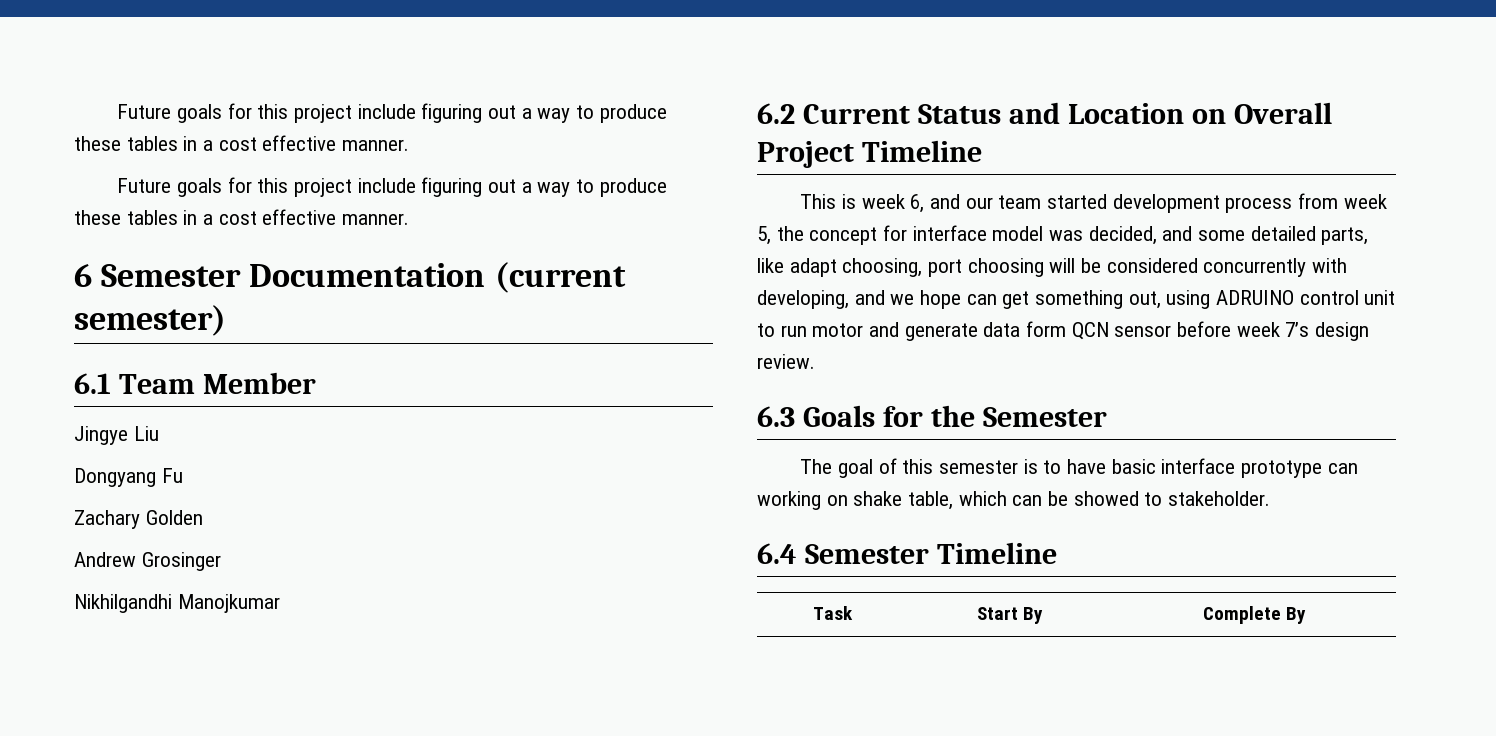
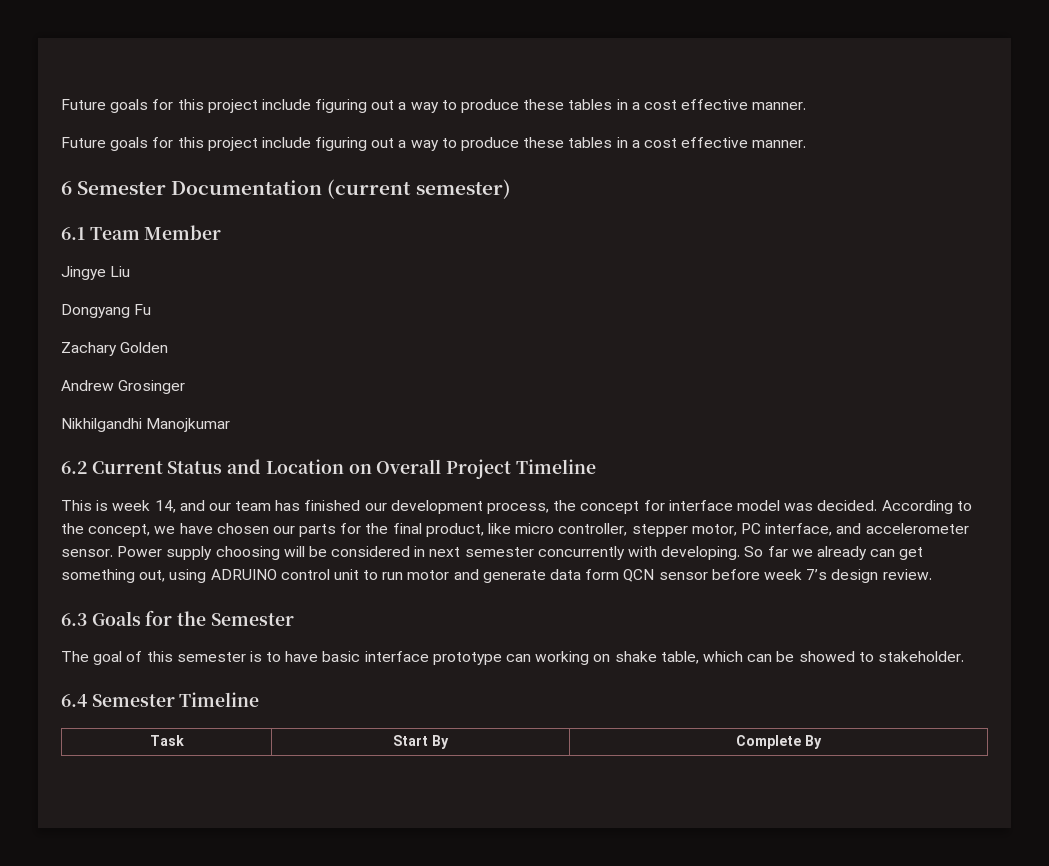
[910,194,925,213] 6, -> [154,500,176,513] 14,
[1047,193,1387,213] [757,226,771,245] started development process from week 5, -> [275,500,550,514] has finished our development process,
[1088,226,1369,245] [757,258,1348,277] [757,290,962,309] decided, and some detailed parts, like adapt choosing, port choosing will be considered concurrently with developing, and we hope -> [817,500,972,514] [61,523,969,537] [61,546,867,560] decided. According to the concept, we have chosen our parts for the final product, like micro controller, stepper motor, PC interface, and accelerometer sensor. Power supply choosing will be considered in next semester concurrently with developing. So far we already

